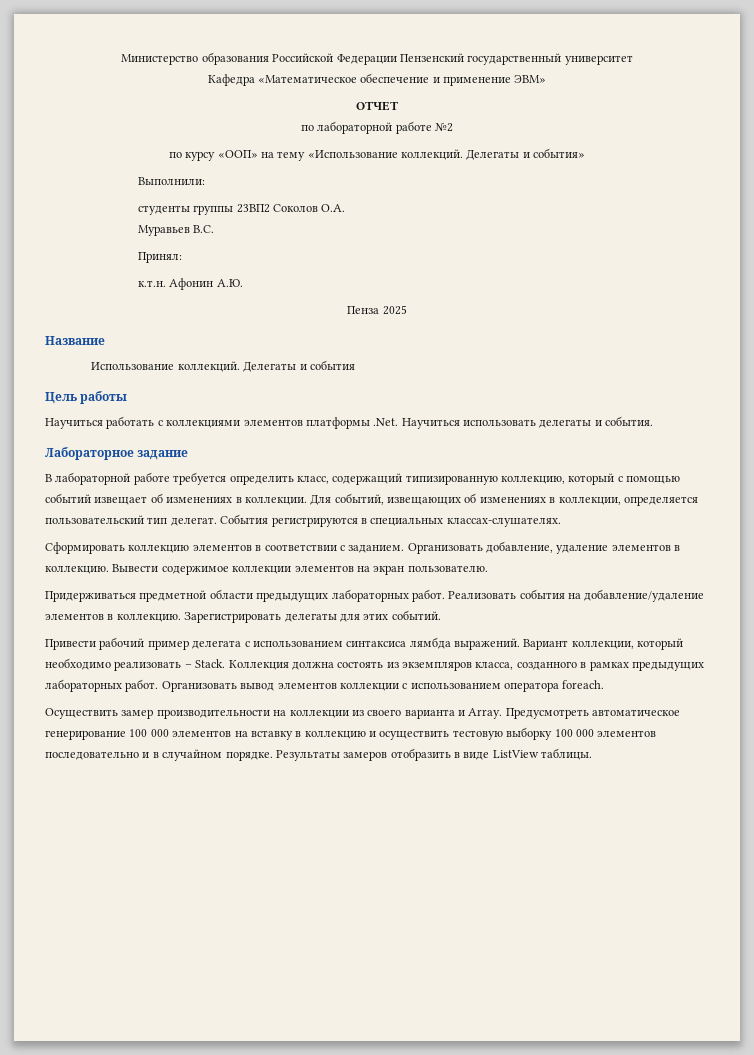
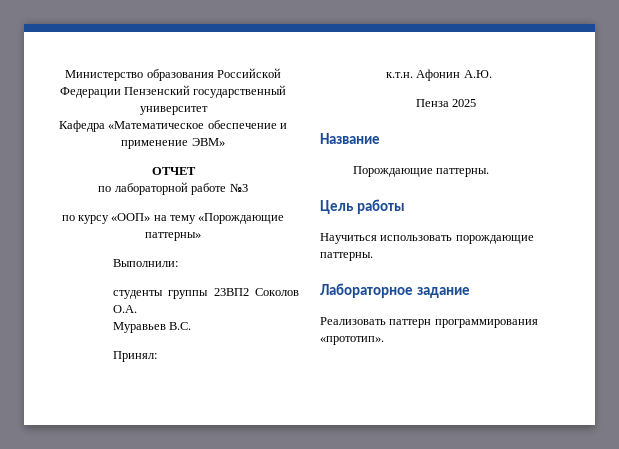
[435,123,454,132] №2 -> [229,183,248,192] №3
[307,148,586,160] «Использование коллекций. Делегаты и события» -> [198,213,285,224] [145,232,201,241] «Порождающие паттерны»
[91,360,355,372] [45,391,128,404] [45,416,654,429] [45,447,189,460] [45,472,681,485] [45,493,698,506] [45,514,561,527] [45,541,681,554] [45,564,488,575] [45,589,705,602] [45,610,441,623] [45,637,684,650] [45,658,704,671] [45,679,605,692] [45,708,681,719] [45,727,657,740] [45,748,593,761] Использование коллекций. Делегаты и события // Цель работы // Научиться работать с коллекциями элементов платформы .Net. Научиться использовать делегаты и события. // Лабораторное задание // В лабораторной работе требуется определить класс, содержащий типизированную коллекцию, который с помощью событий извещает об изменениях в коллекции. Для событий, извещающих об изменениях в коллекции, определяется пользовательский тип делегат. События регистрируются в специальных классах-слушателях. // Сформировать коллекцию элементов в соответствии с заданием. Организовать добавление, удаление элементов в коллекцию. Вывести содержимое коллекции элементов на экран пользователю. // Придерживаться предметной области предыдущих лабораторных работ. Реализовать события на добавление/удаление элементов в коллекцию. Зарегистрировать делегаты для этих событий. // Привести рабочий пример делегата с использованием синтаксиса лямбда выражений. Вариант коллекции, который необходимо реализовать – Stack. Коллекция должна состоять из экземпляров класса, созданного в рамках предыдущих лабораторных работ. Организовать вывод элементов коллекции с использованием оператора foreach. // Осуществить замер производительности на коллекции из своего варианта и Array. Предусмотреть автоматическое генерирование 100 000 элементов на вставку в коллекцию и осуществить тестовую выборку 100 000 элементов последовательно и в случайном порядке. Результаты замеров отобразить в виде ListView таблицы. -> [352,166,490,177] [320,199,405,214] [320,233,534,244] [320,252,373,261] [320,283,470,298] [320,317,538,328] [320,336,384,345] Порождающие паттерны. // Цель работы // Научиться использовать порождающие паттерны. // Лабораторное задание // Реализовать паттерн программирования «прототип».

